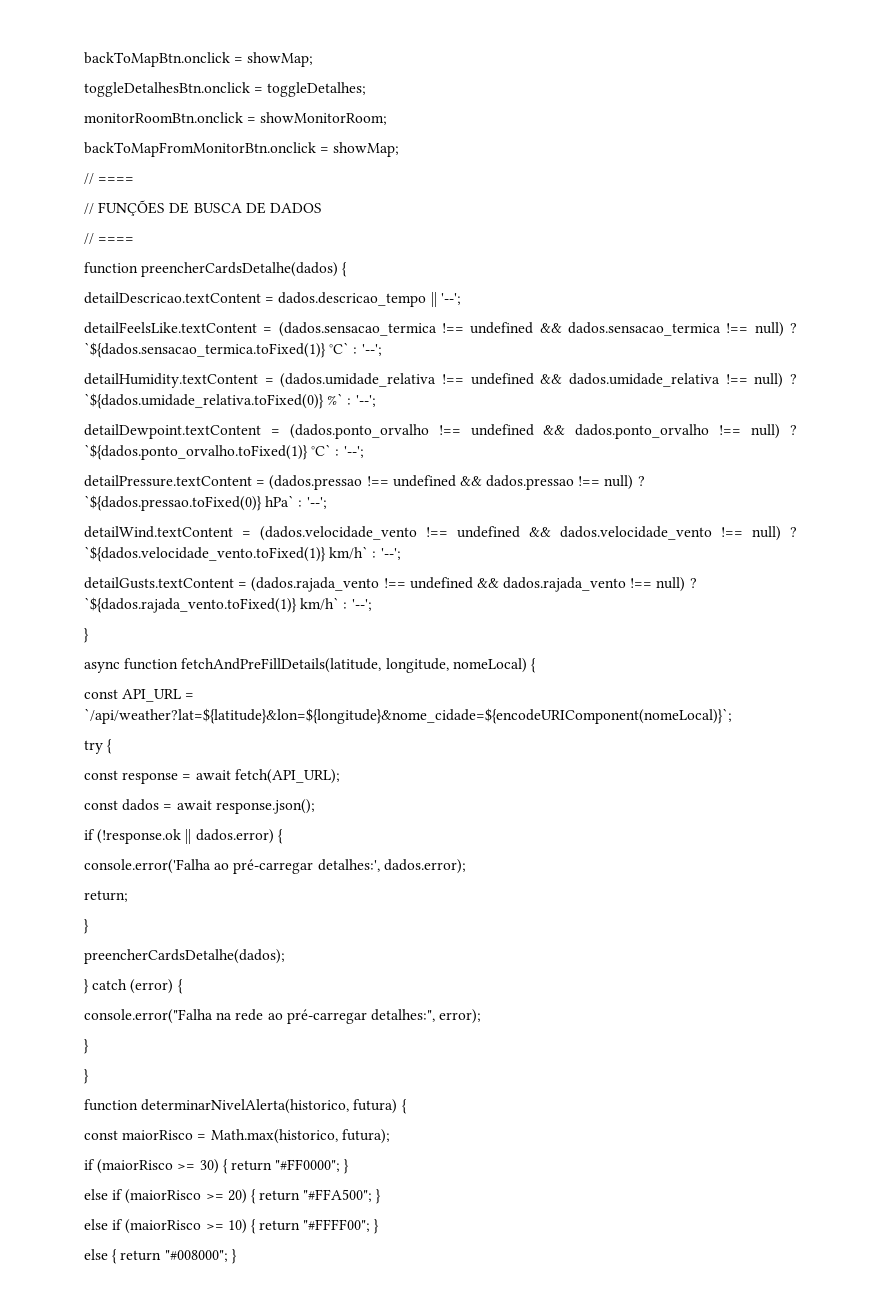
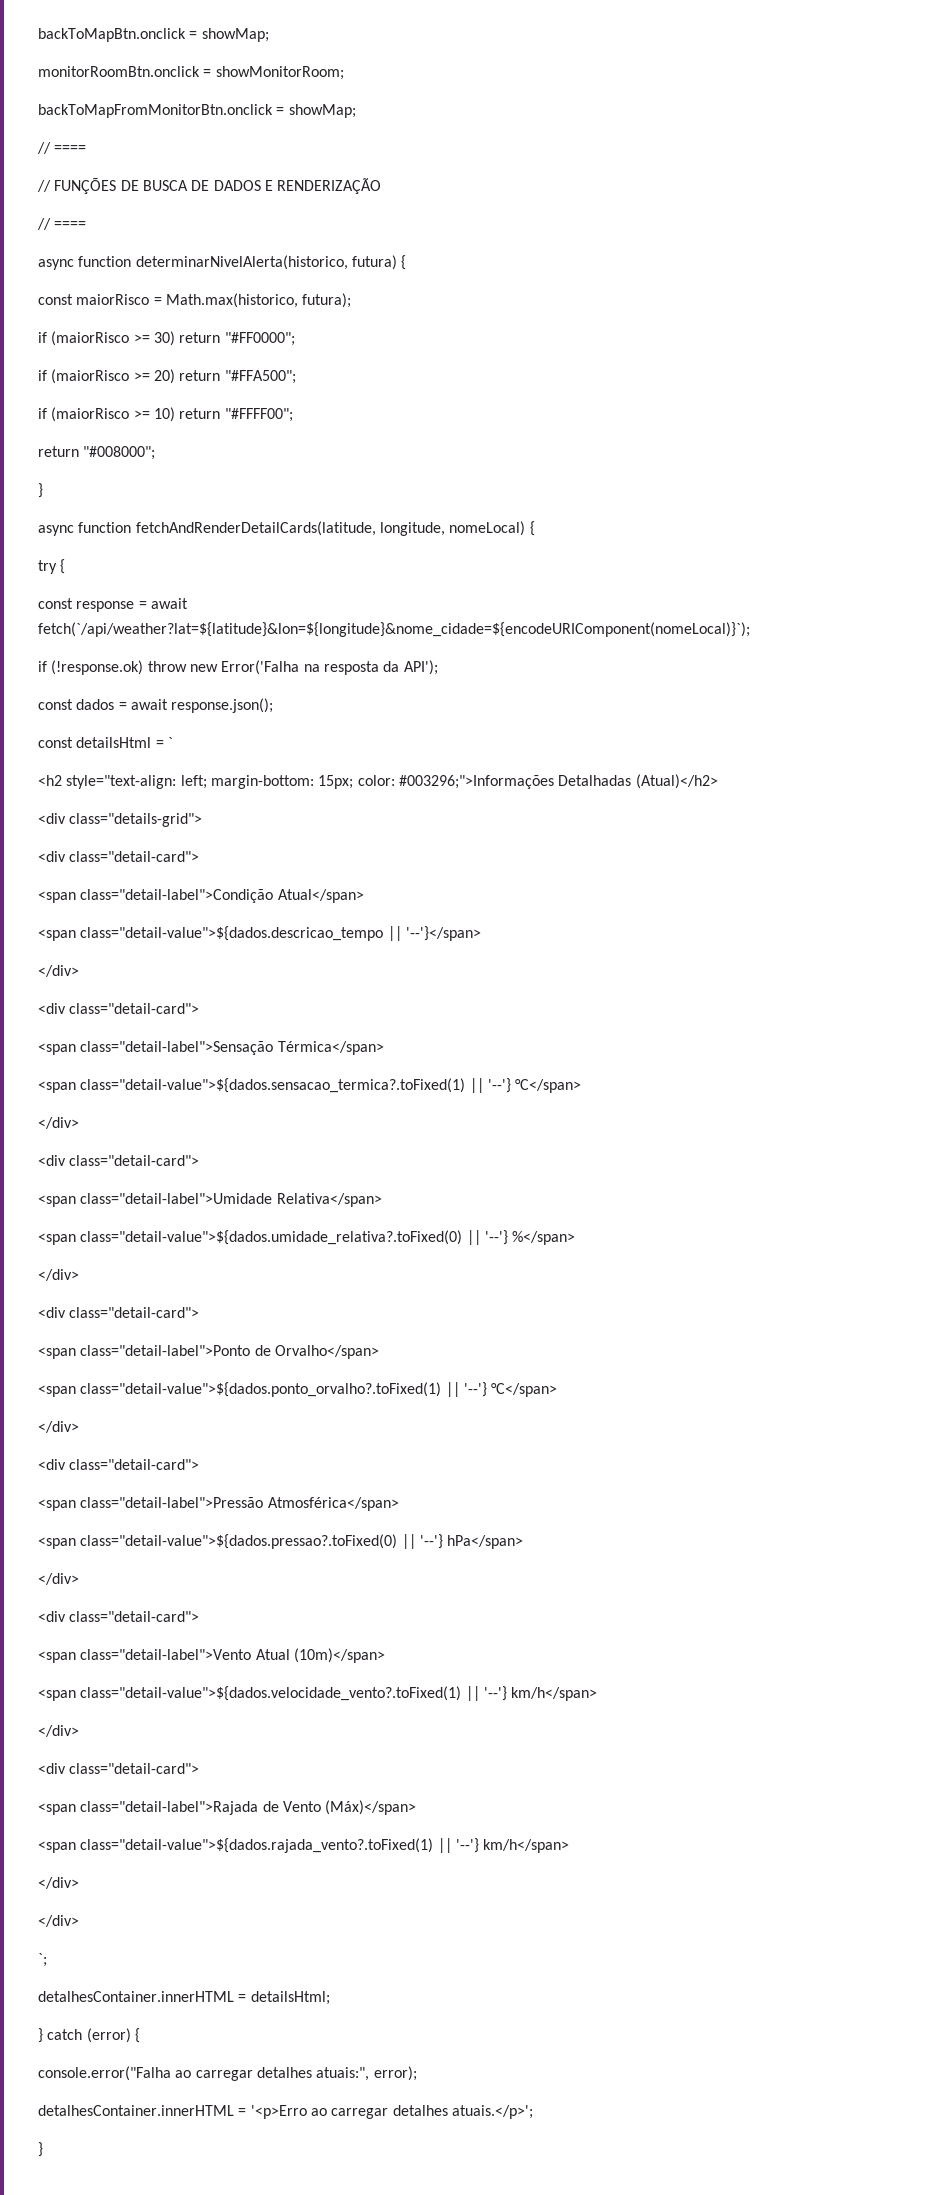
[84,82,367,97] // toggleDetalhesBtn.onclick = toggleDetalhes; -> (269, 35) none
[84,233,135,244] [84,262,348,277] [84,292,461,307] [84,322,798,337] [84,342,382,358] [84,373,797,388] [84,393,376,409] [84,424,798,439] [84,444,364,460] [84,475,645,490] [84,495,327,511] [84,526,797,541] [84,546,401,562] [84,577,697,592] [84,597,372,613] [84,628,89,643] [84,658,536,673] [84,689,195,702] [84,708,732,724] [84,739,113,754] [84,769,340,784] [84,799,315,814] [84,829,283,844] [84,859,466,874] [84,890,128,902] [84,919,89,934] [84,949,285,964] [84,979,183,994] [84,1009,482,1024] [84,1039,89,1054] [84,1069,89,1084] // // ==== // function preencherCardsDetalhe(dados) { // detailDescricao.textContent = dados.descricao_tempo || '--'; // detailFeelsLike.textContent = (dados.sensacao_termica !== undefined && dados.sensacao_termica !== null) ? `${dados.sensacao_termica.toFixed(1)} °C` : '--'; // detailHumidity.textContent = (dados.umidade_relativa !== undefined && dados.umidade_relativa !== null) ? `${dados.umidade_relativa.toFixed(0)} %` : '--'; // detailDewpoint.textContent = (dados.ponto_orvalho !== undefined && dados.ponto_orvalho !== null) ? `${dados.ponto_orvalho.toFixed(1)} °C` : '--'; // detailPressure.textContent = (dados.pressao !== undefined && dados.pressao !== null) ? `${dados.pressao.toFixed(0)} hPa` : '--'; // detailWind.textContent = (dados.velocidade_vento !== undefined && dados.velocidade_vento !== null) ? `${dados.velocidade_vento.toFixed(1)} km/h` : '--'; // detailGusts.textContent = (dados.rajada_vento !== undefined && dados.rajada_vento !== null) ? `${dados.rajada_vento.toFixed(1)} km/h` : '--'; // } // async function fetchAndPreFillDetails(latitude, longitude, nomeLocal) { // const API_URL = `/api/weather?lat=${latitude}&lon=${longitude}&nome_cidade=${encodeURIComponent(nomeLocal)}`; // try { // const response = await fetch(API_URL); // const dados = await response.json(); // if (!response.ok || dados.error) { // console.error('Falha ao pré-carregar detalhes:', dados.error); // return; // } // preencherCardsDetalhe(dados); // } catch (error) { // console.error("Falha na rede ao pré-carregar detalhes:", error); // } // } // -> [264,178,382,194] [37,218,87,230] [38,259,74,270] E RENDERIZAÇÃO // // ==== // async
[222,1159,228,1174] { -> (175, 338) none
[344,1159,350,1174] [84,1189,108,1200] } // else -> (295, 339) //
[250,1189,256,1204] { -> (175, 376) none
[376,1189,382,1204] [84,1219,108,1230] } // else -> (296, 377) //
[250,1219,256,1234] { -> (175, 414) none
[374,1219,380,1234] [84,1249,228,1264] } // else { return "#008000"; -> [38,446,156,460] [38,483,43,498] [38,521,535,536] [38,559,66,574] [38,598,188,612] [38,622,750,637] [38,660,438,675] [38,698,274,713] [38,737,173,748] [38,774,718,789] [38,813,203,827] [38,851,200,862] [38,889,364,903] [38,926,481,941] [38,965,79,977] [38,1003,200,1014] [38,1041,384,1055] [38,1078,582,1093] [38,1117,79,1129] [38,1155,200,1166] [38,1193,382,1207] [38,1230,576,1245] [38,1269,79,1281] [38,1307,200,1318] [38,1345,379,1359] [38,1382,558,1397] [38,1421,79,1433] [38,1459,200,1470] [38,1497,399,1511] [38,1534,524,1549] [38,1573,79,1585] [38,1611,200,1622] [38,1648,385,1663] [38,1686,598,1701] [38,1725,79,1737] [38,1763,200,1774] [38,1800,417,1815] [38,1838,570,1853] [38,1877,79,1889] [38,1915,79,1927] [38,1953,47,1967] [38,1991,330,2005] [38,2028,140,2043] [38,2066,417,2081] [38,2105,533,2119] // return "#008000"; // } // async function fetchAndRenderDetailCards(latitude, longitude, nomeLocal) { // try { // const response = await fetch(`/api/weather?lat=${latitude}&lon=${longitude}&nome_cidade=${encodeURIComponent(nomeLocal)}`); // if (!response.ok) throw new Error('Falha na resposta da API'); // const dados = await response.json(); // const detailsHtml = ` // <h2 style="text-align: left; margin-bottom: 15px; color: #003296;">Informações Detalhadas (Atual)</h2> // <div class="details-grid"> // <div class="detail-card"> // <span class="detail-label">Condição Atual</span> // <span class="detail-value">${dados.descricao_tempo || '--'}</span> // </div> // <div class="detail-card"> // <span class="detail-label">Sensação Térmica</span> // <span class="detail-value">${dados.sensacao_termica?.toFixed(1) || '--'} °C</span> // </div> // <div class="detail-card"> // <span class="detail-label">Umidade Relativa</span> // <span class="detail-value">${dados.umidade_relativa?.toFixed(0) || '--'} %</span> // </div> // <div class="detail-card"> // <span class="detail-label">Ponto de Orvalho</span> // <span class="detail-value">${dados.ponto_orvalho?.toFixed(1) || '--'} °C</span> // </div> // <div class="detail-card"> // <span class="detail-label">Pressão Atmosférica</span> // <span class="detail-value">${dados.pressao?.toFixed(0) || '--'} hPa</span> // </div> // <div class="detail-card"> // <span class="detail-label">Vento Atual (10m)</span> // <span class="detail-value">${dados.velocidade_vento?.toFixed(1) || '--'} km/h</span> // </div> // <div class="detail-card"> // <span class="detail-label">Rajada de Vento (Máx)</span> // <span class="detail-value">${dados.rajada_vento?.toFixed(1) || '--'} km/h</span> // </div> // </div> // `; // detalhesContainer.innerHTML = detailsHtml; // } catch (error) { // console.error("Falha ao carregar detalhes atuais:", error); // detalhesContainer.innerHTML = '<p>Erro ao carregar detalhes atuais.</p>'; //

